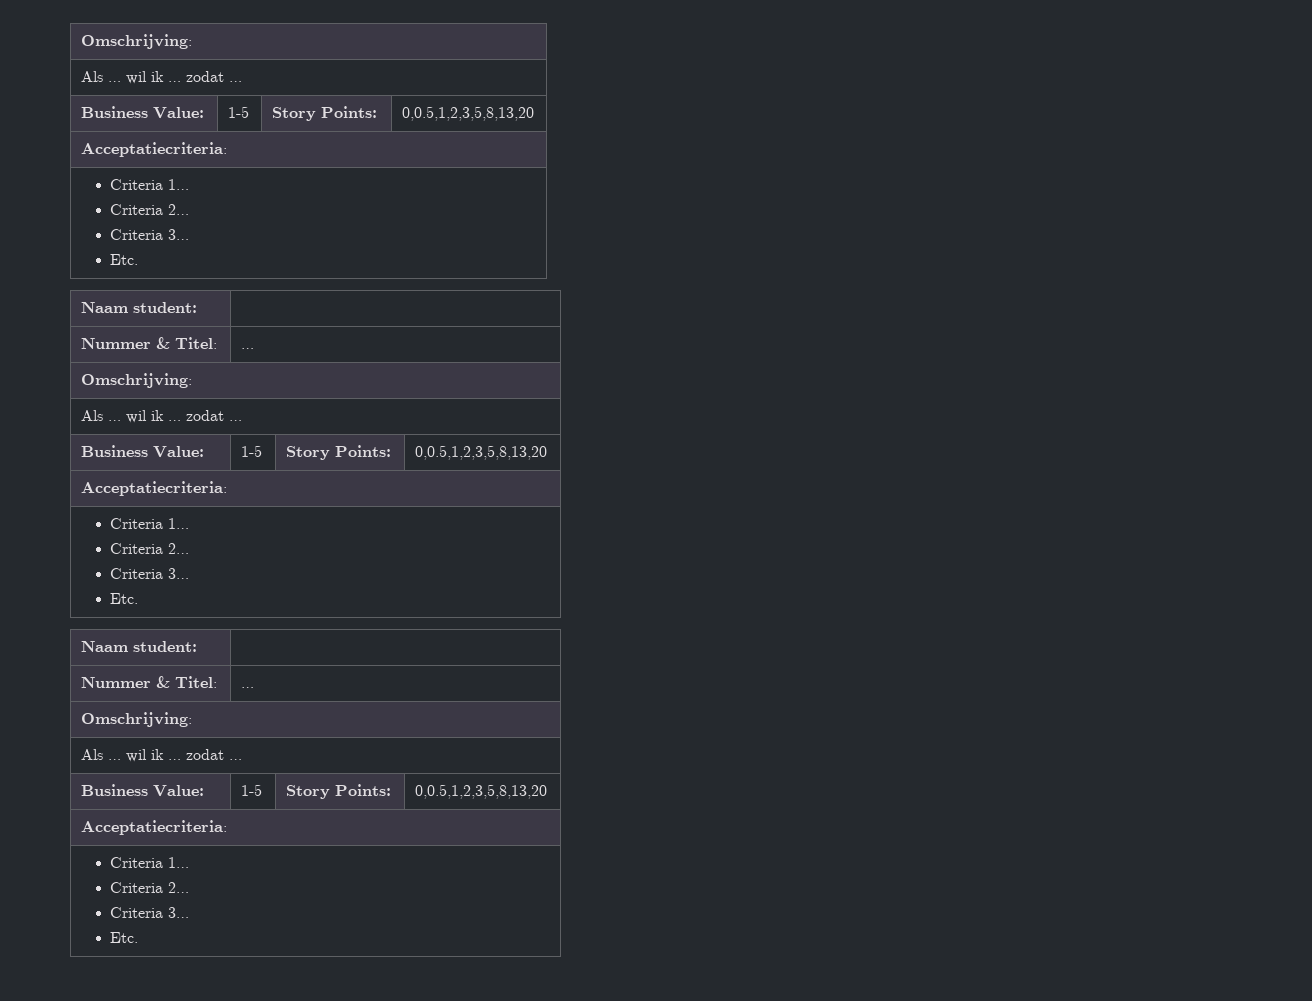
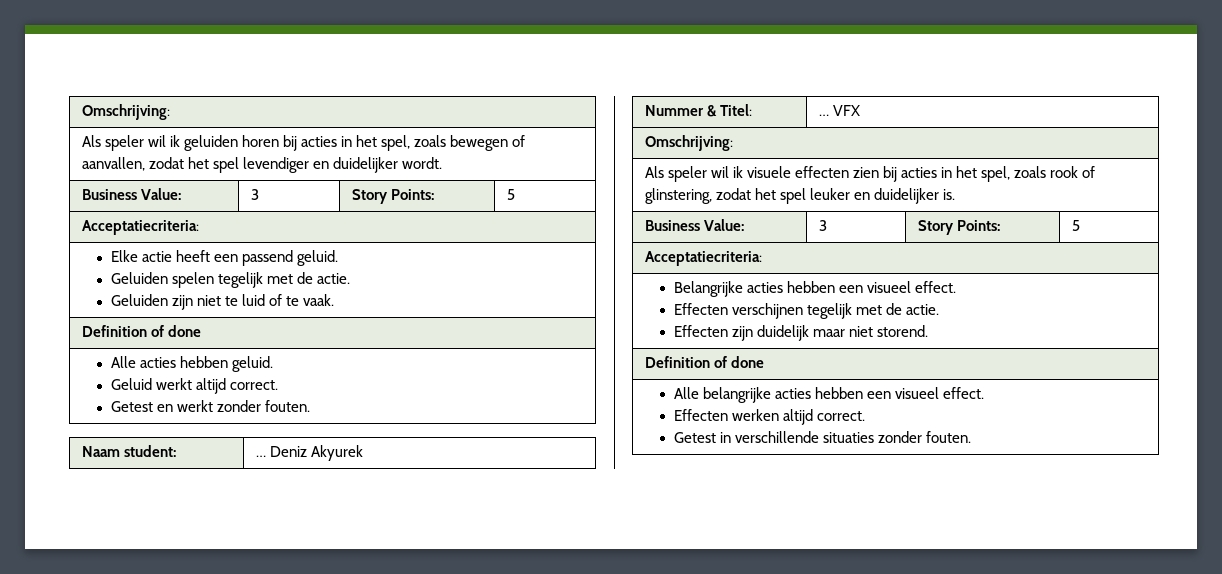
[81,34,193,49] [81,71,243,84] [81,106,205,119] [228,106,250,118] [272,106,378,121] [402,106,535,121] [81,142,228,157] [110,179,190,190] [110,204,190,215] [110,229,190,240] [110,254,139,265] [81,302,198,313] [81,337,218,349] [241,348,255,349] [81,373,193,388] [81,410,243,423] [81,445,205,458] [241,445,263,457] [286,445,392,460] [415,445,548,460] [81,481,228,496] [110,518,190,529] [110,543,190,554] [110,568,190,579] [110,593,139,604] [81,641,198,652] [81,676,218,688] [241,687,255,688] [81,712,193,727] [81,749,243,762] [81,784,205,797] [241,784,263,796] [286,784,392,799] [415,784,548,799] [81,820,228,835] [110,857,190,868] [110,882,190,893] [110,907,190,918] [110,932,139,943] Omschrijving: // Als … wil ik … zodat … // Business Value: | 1-5 | Story Points: | 0,0.5,1,2,3,5,8,13,20 // Acceptatiecriteria: // Criteria 1… // Criteria 2… // Criteria 3… // Etc. // Naam student: | // Nummer & Titel: | … // Omschrijving: // Als … wil ik … zodat … // Business Value: | 1-5 | Story Points: | 0,0.5,1,2,3,5,8,13,20 // Acceptatiecriteria: // Criteria 1… // Criteria 2… // Criteria 3… // Etc. // Naam student: | // Nummer & Titel: | … // Omschrijving: // Als … wil ik … zodat … // Business Value: | 1-5 | Story Points: | 0,0.5,1,2,3,5,8,13,20 // Acceptatiecriteria: // Criteria 1… // Criteria 2… // Criteria 3… // Etc. -> [81,104,170,120] [81,135,526,151] [81,157,443,173] [81,188,181,200] [250,189,259,200] [351,189,434,204] [506,189,515,200] [81,220,199,235] [110,250,338,266] [110,272,350,288] [110,294,334,310] [81,325,201,337] [110,356,273,372] [110,378,278,394] [110,400,310,412] [81,445,176,457] [255,445,363,461] [644,104,752,117] [818,105,860,116] [644,135,733,151] [644,166,1096,182] [644,188,956,204] [644,219,744,231] [818,220,827,231] [917,220,1000,235] [1071,220,1080,231] [644,251,762,266] [673,281,956,297] [673,303,939,319] [673,325,928,341] [644,356,764,368] [673,387,984,403] [673,409,865,425] [673,431,971,443] Omschrijving: // Als speler wil ik geluiden horen bij acties in het spel, zoals bewegen of aanvallen, zodat het spel levendiger en duidelijker wordt. // Business Value: | 3 | Story Points: | 5 // Acceptatiecriteria: // Elke actie heeft een passend geluid. // Geluiden spelen tegelijk met de actie. // Geluiden zijn niet te luid of te vaak. // Definition of done // Alle acties hebben geluid. // Geluid werkt altijd correct. // Getest en werkt zonder fouten. // Naam student: | … Deniz Akyurek // Nummer & Titel: | … VFX // Omschrijving: // Als speler wil ik visuele effecten zien bij acties in het spel, zoals rook of glinstering, zodat het spel leuker en duidelijker is. // Business Value: | 3 | Story Points: | 5 // Acceptatiecriteria: // Belangrijke acties hebben een visueel effect. // Effecten verschijnen tegelijk met de actie. // Effecten zijn duidelijk maar niet storend. // Definition of done // Alle belangrijke acties hebben een visueel effect. // Effecten werken altijd correct. // Getest in verschillende situaties zonder fouten.

